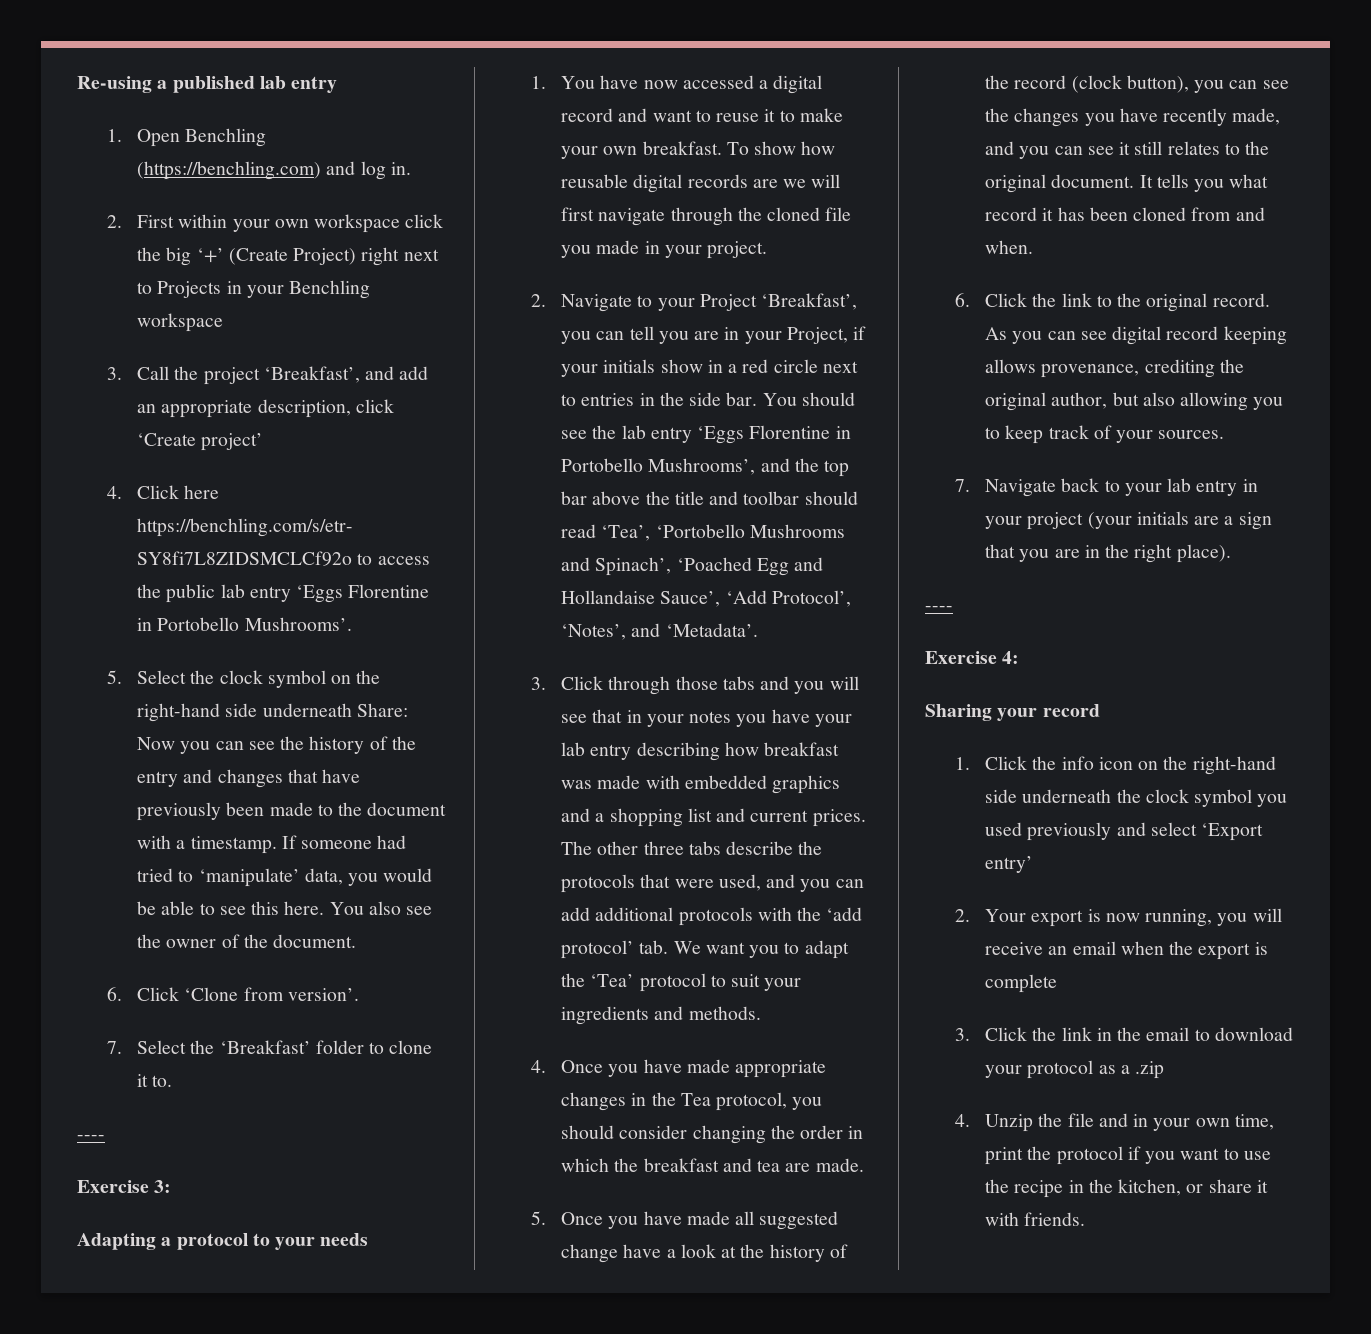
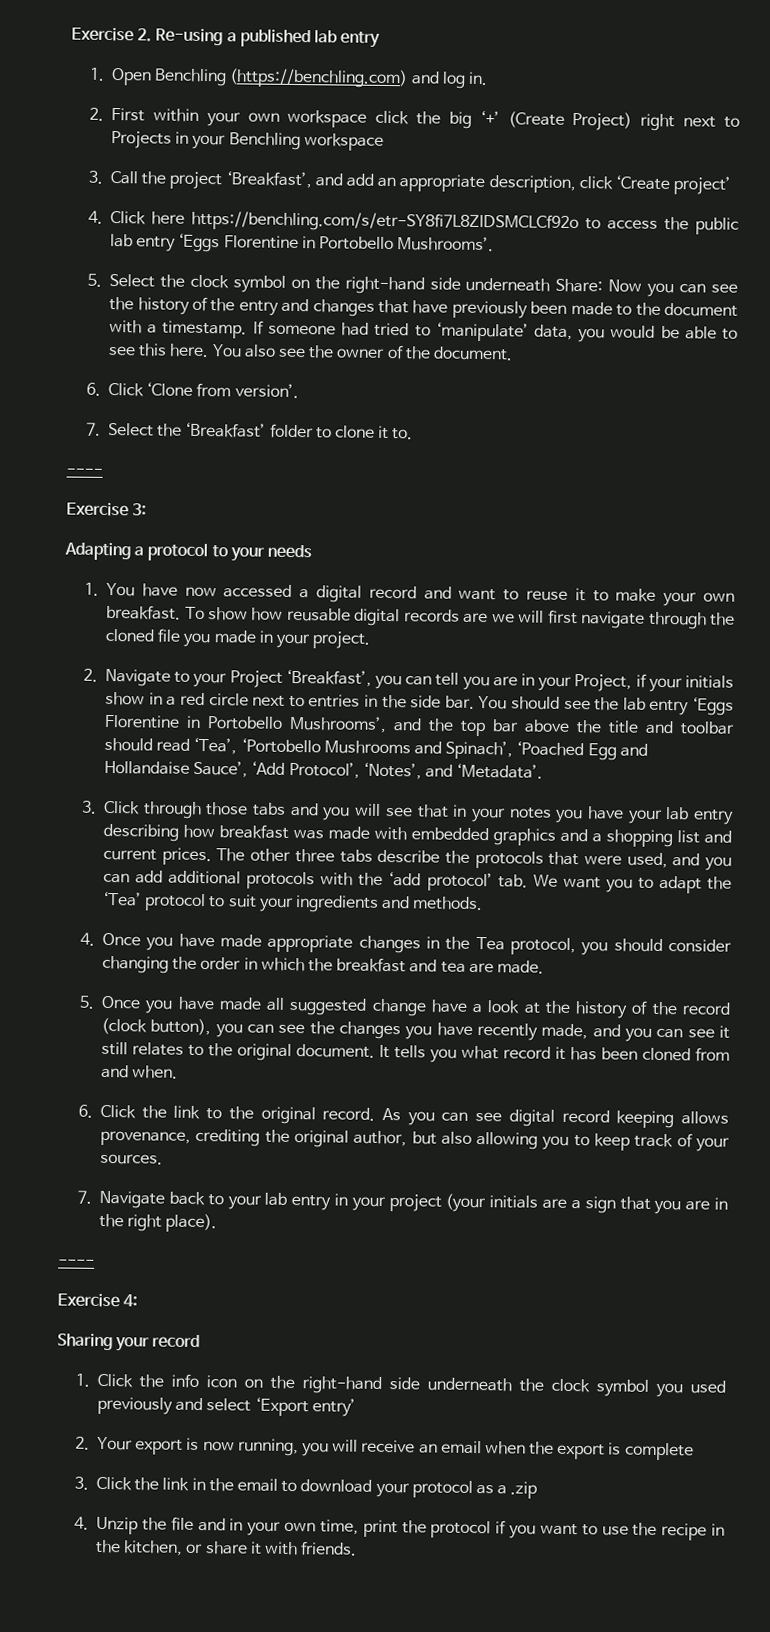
(77, 84) none -> [71,27,153,42] Exercise 2.

